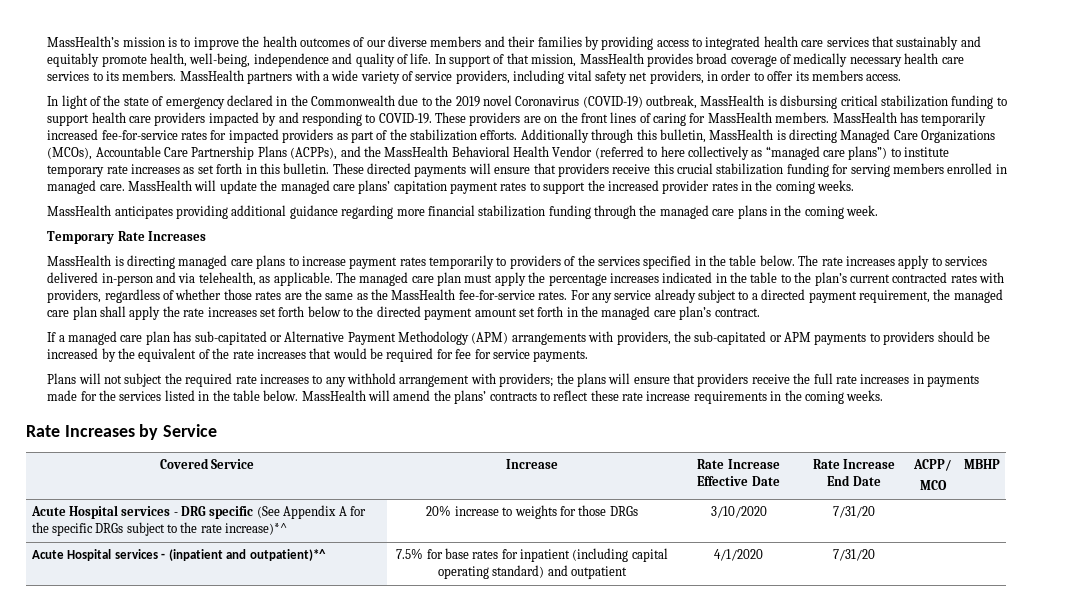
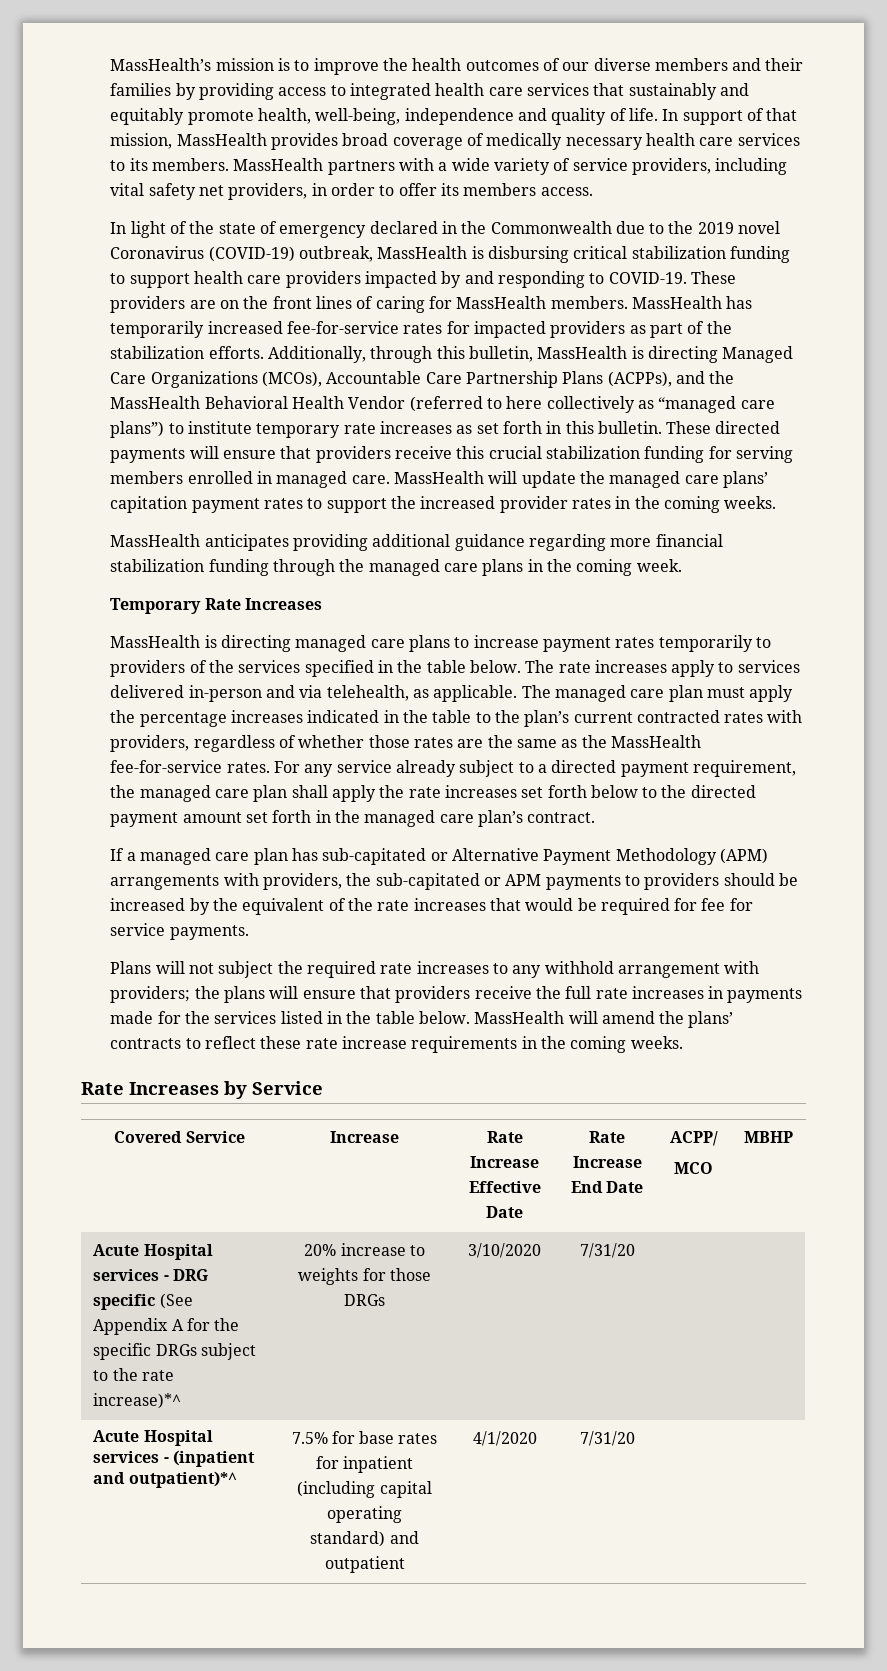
[520,129,589,143] Additionally -> [267,346,366,363] Additionally,

